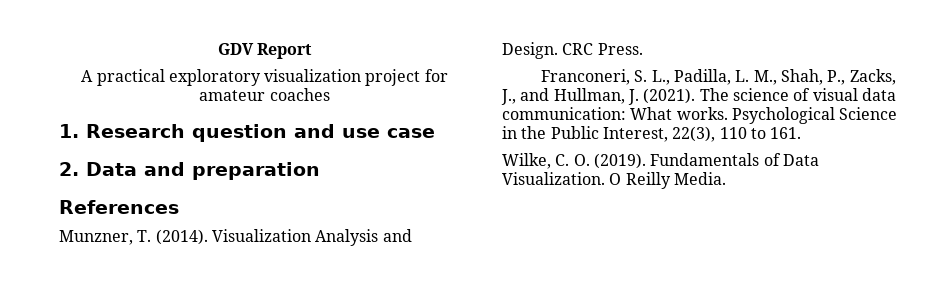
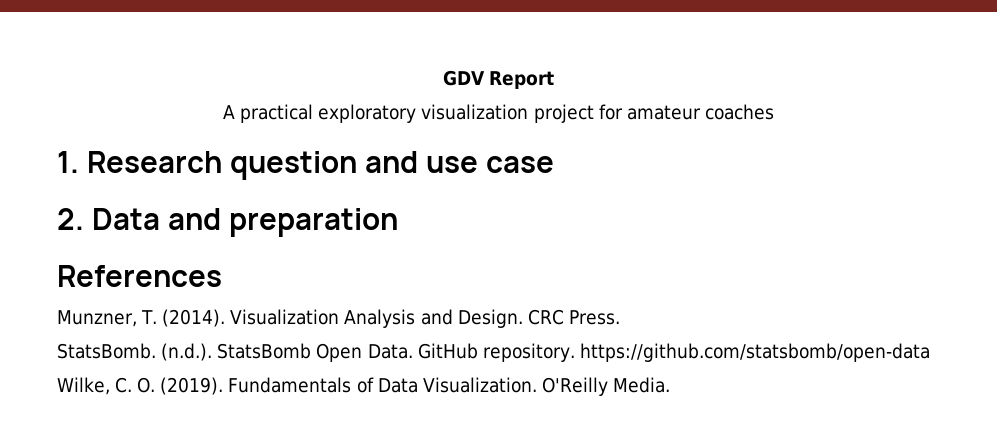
[541,69,896,85] [501,88,896,105] [502,107,898,124] [502,126,802,142] Franconeri, S. L., Padilla, L. M., Shah, P., Zacks, J., and Hullman, J. (2021). The science of visual data communication: What works. Psychological Science in the Public Interest, 22(3), 110 to 161. -> [57,343,930,362] StatsBomb. (n.d.). StatsBomb Open Data. GitHub repository. https://github.com/statsbomb/open-data
[609,172,671,189] O Reilly -> [541,377,608,396] O'Reilly

